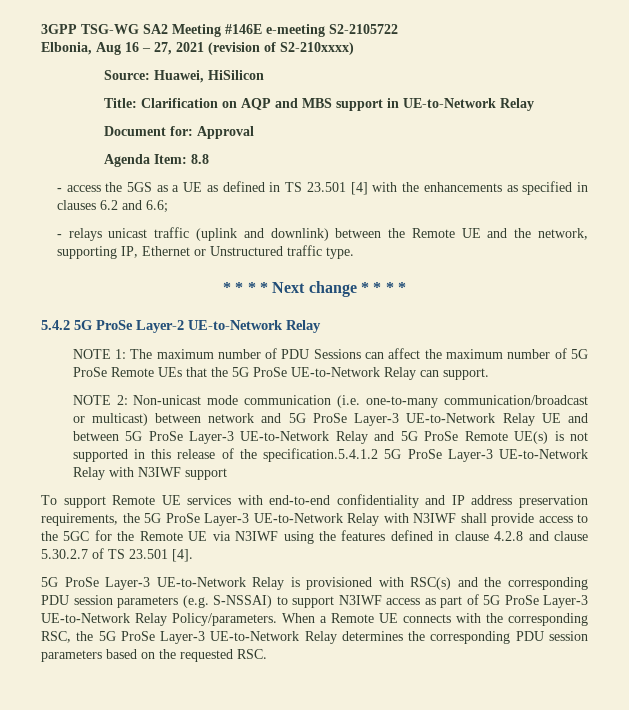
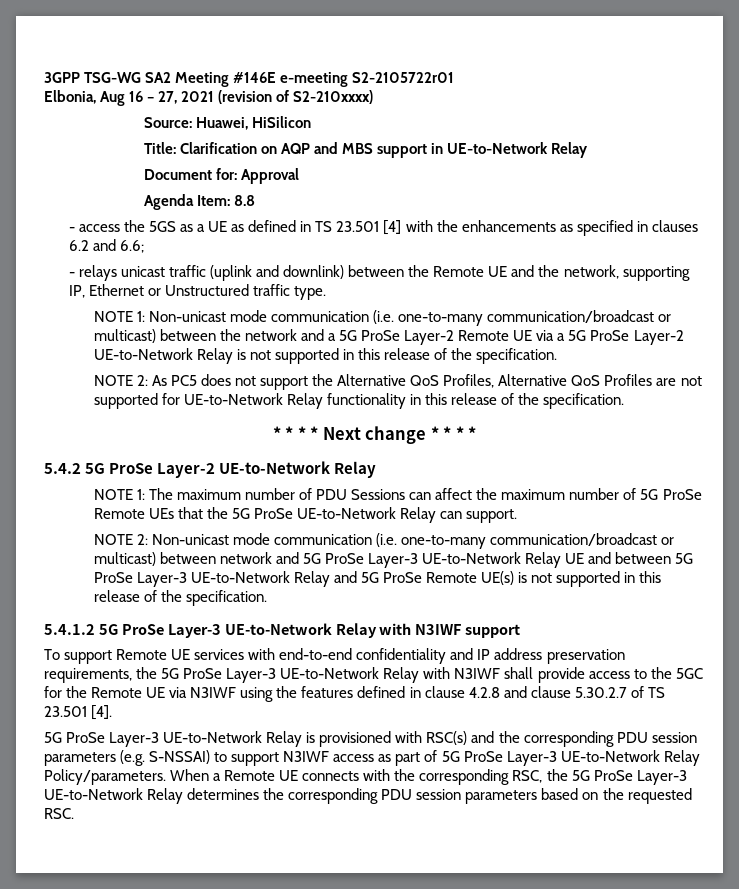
[329,24,398,34] S2-2105722 -> [352,72,455,83] S2-2105722r01
(354, 253) none -> [93,310,672,326] [93,329,684,345] [93,348,558,364] [93,374,702,390] [93,393,625,409] // NOTE 1: Non-unicast mode communication (i.e. one-to-many communication/broadcast or multicast) between the network and a 5G ProSe Layer-2 Remote UE via a 5G ProSe Layer-2 UE-to-Network Relay is not supported in this release of the specification. // NOTE 2: As PC5 does not support the Alternative QoS Profiles, Alternative QoS Profiles are not supported for UE-to-Network Relay functionality in this release of the specification.
[263,448,379,462] specification.5.4.1.2 -> [185,590,267,606] [44,624,95,635] specification. // 5.4.1.2

